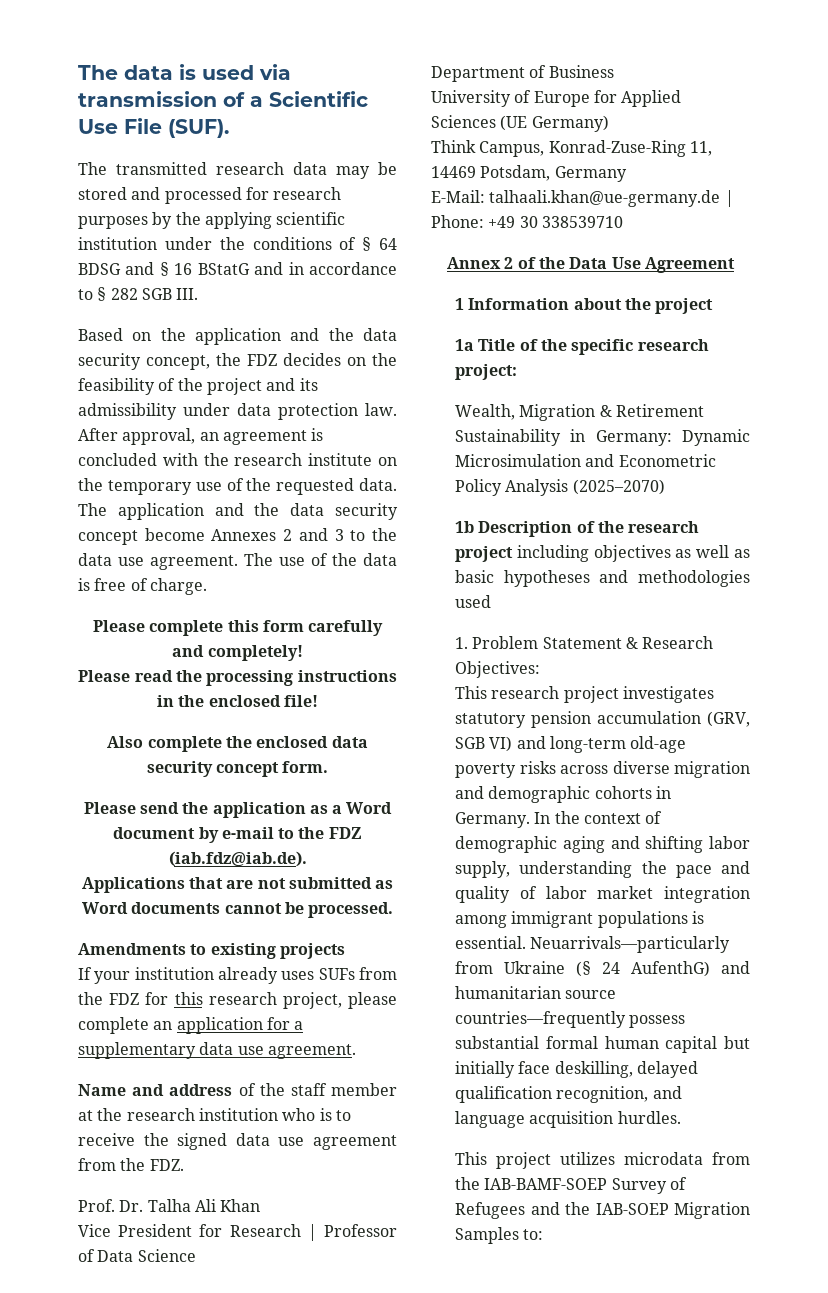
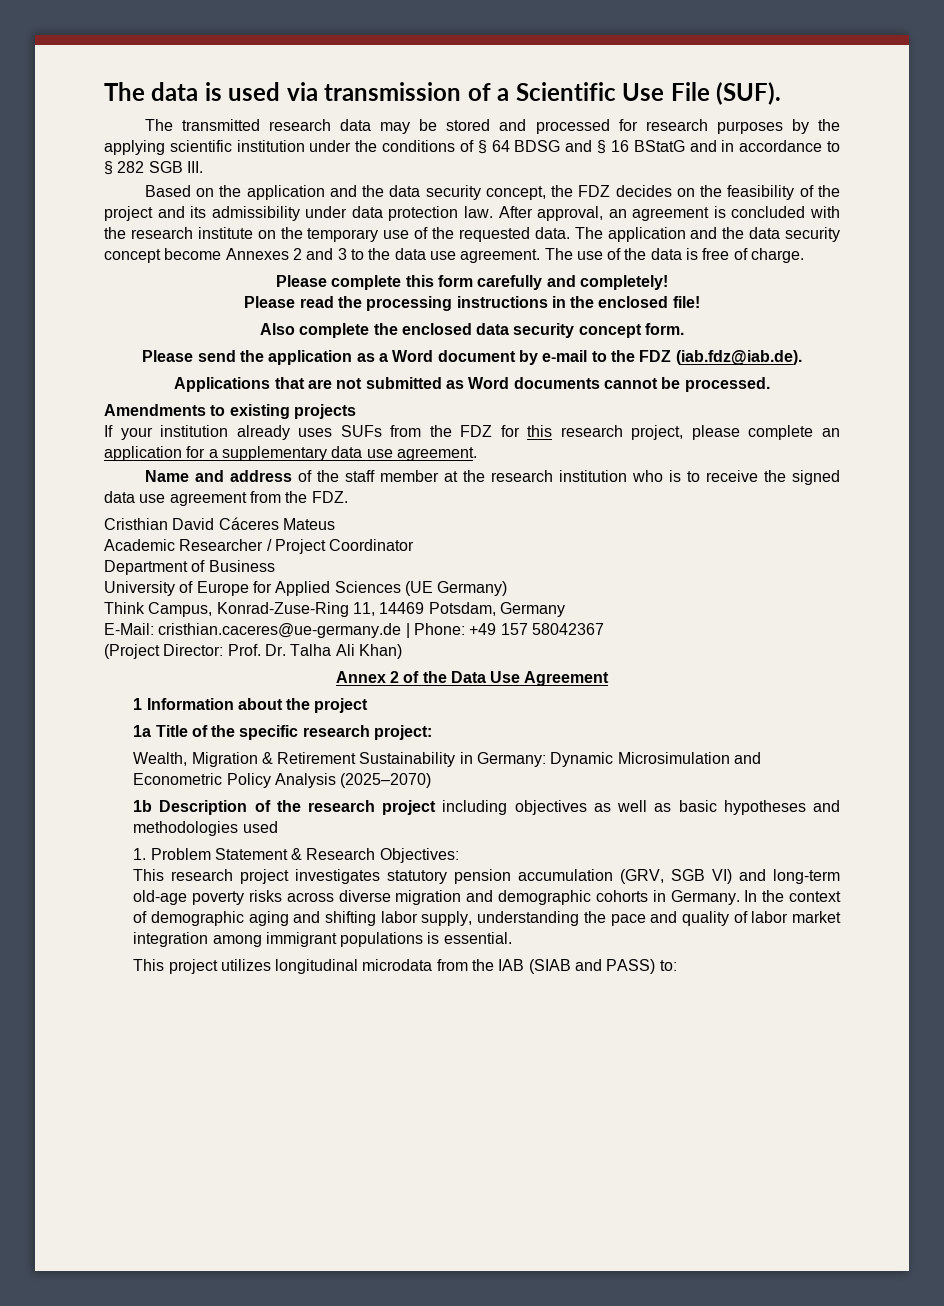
[78,1199,261,1212] [78,1224,398,1241] [78,1249,196,1262] Prof. Dr. Talha Ali Khan // Vice President for Research | Professor of Data Science -> [104,517,335,530] [104,539,415,554] Cristhian David Cáceres Mateus // Academic Researcher / Project Coordinator
[489,190,721,207] talhaali.khan@ue-germany.de -> [158,623,402,638] cristhian.caceres@ue-germany.de
[519,216,623,228] 30 338539710 -> [500,623,604,635] [104,644,402,659] 157 58042367 // (Project Director: Prof. Dr. Talha Ali Khan)
[530,936,731,953] [455,961,750,977] [455,986,617,999] [455,1011,686,1028] [455,1036,750,1053] [455,1061,698,1078] [455,1086,682,1103] [455,1111,681,1128] Neuarrivals—particularly from Ukraine (§ 24 AufenthG) and humanitarian source countries—frequently possess substantial formal human capital but initially face deskilling, delayed qualification recognition, and language acquisition hurdles. -> (512, 938) none
(616, 1158) none -> [275,959,359,974] longitudinal
[484,1177,687,1194] [455,1202,750,1219] [455,1227,520,1244] IAB-BAMF-SOEP Survey of Refugees and the IAB-SOEP Migration Samples -> [498,959,656,974] IAB (SIAB and PASS)

